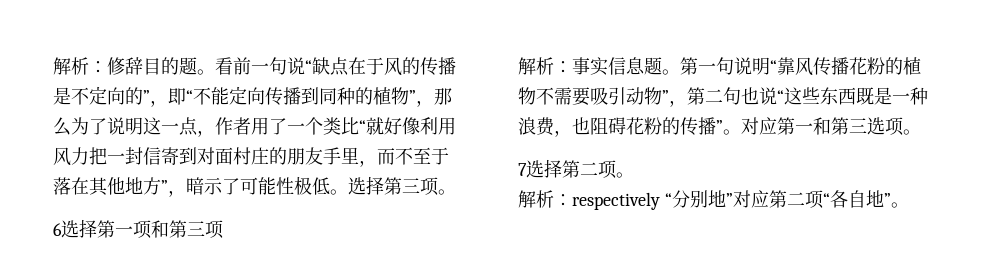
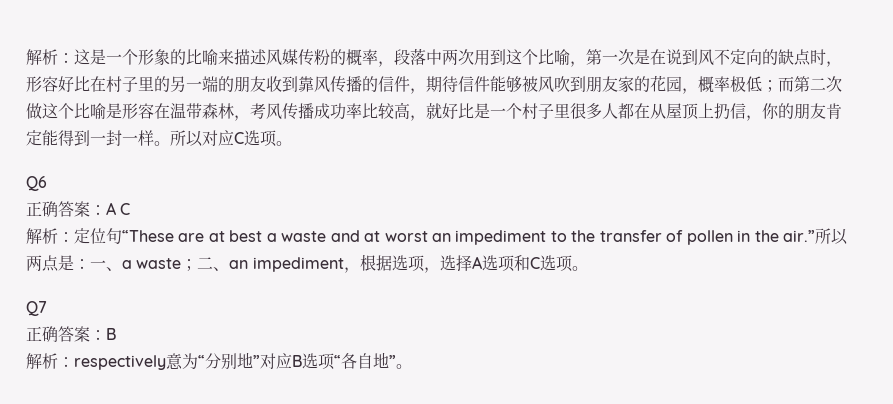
[53,57,456,76] [53,86,452,107] [53,117,456,137] [53,147,449,167] [53,176,456,197] [53,219,224,239] [518,57,921,76] [518,87,928,107] [518,117,921,137] [518,159,634,179] 解析：修辞目的题。看前一句说“缺点在于风的传播是不定向的”，即“不能定向传播到同种的植物”，那么为了说明这一点，作者用了一个类比“就好像利用风力把一封信寄到对面村庄的朋友手里，而不至于落在其他地方”，暗示了可能性极低。选择第三项。 // 6选择第一项和第三项 // 解析：事实信息题。第一句说明“靠风传播花粉的植物不需要吸引动物”，第二句也说“这些东西既是一种浪费，也阻碍花粉的传播”。对应第一和第三选项。 // 7选择第二项。 -> [26,48,842,67] [26,75,842,94] [26,102,842,121] [26,130,292,147] [26,176,47,191] [26,201,131,217] [26,228,849,245] [26,254,588,273] [26,301,47,316] [26,326,116,342] 解析：这是一个形象的比喻来描述风媒传粉的概率，段落中两次用到这个比喻，第一次是在说到风不定向的缺点时，形容好比在村子里的另一端的朋友收到靠风传播的信件，期待信件能够被风吹到朋友家的花园，概率极低；而第二次做这个比喻是形容在温带森林，考风传播成功率比较高，就好比是一个村子里很多人都在从屋顶上扔信，你的朋友肯定能得到一封一样。所以对应C选项。 // Q6 // 正确答案：A C // 解析：定位句“These are at best a waste and at worst an impediment to the transfer of pollen in the air.”所以两点是：一、a waste；二、an impediment，根据选项，选择A选项和C选项。 // Q7 // 正确答案：B
(660, 201) none -> [166,353,198,370] 意为
[768,190,805,208] 第二 -> [292,353,318,369] B选

